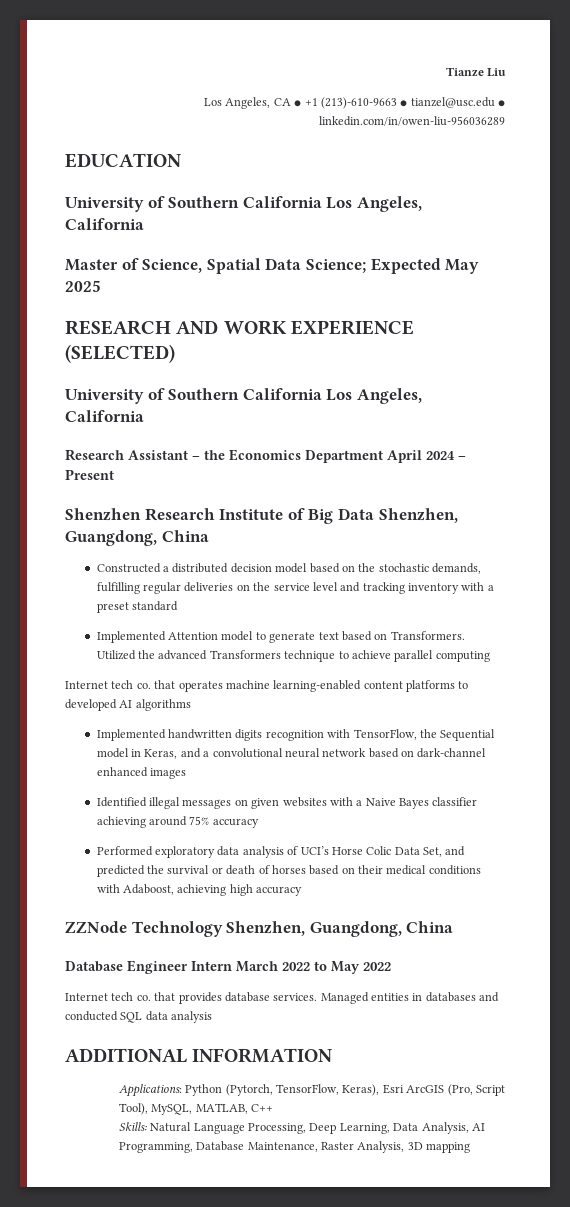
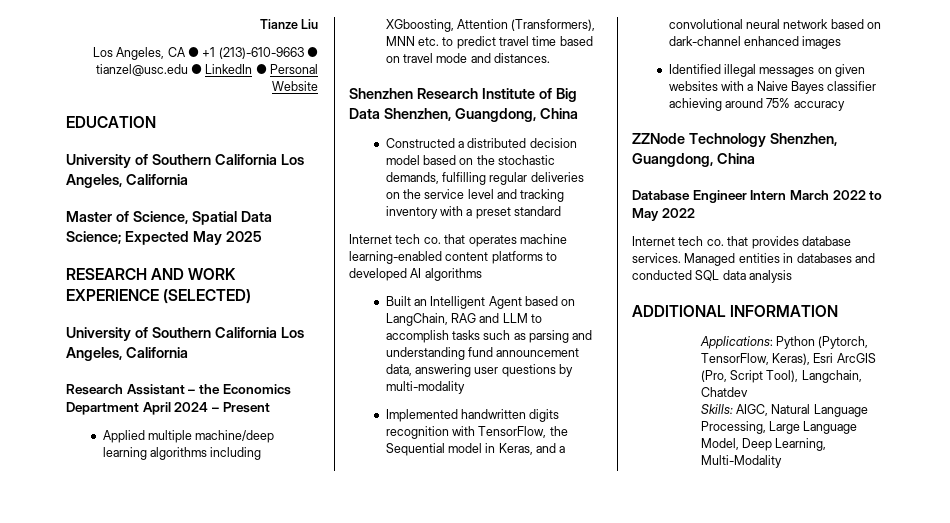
[319,116,505,126] linkedin.com/in/owen-liu-956036289 -> [205,64,318,74] [272,81,318,91] LinkedIn ● Personal Website
(114, 474) none -> [102,430,275,443] [102,447,262,460] [385,19,596,32] [385,36,593,49] [385,53,551,63] // Applied multiple machine/deep learning algorithms including XGboosting, Attention (Transformers), MNN etc. to predict travel time based on travel mode and distances.
[96,631,465,643] [96,650,490,662] // Implemented Attention model to generate text based on Transformers. Utilized the advanced Transformers technique to achieve parallel computing -> (562, 211) none
(191, 705) none -> [385,296,576,309] [385,313,543,326] [385,330,593,343] [385,347,580,360] [385,364,574,377] [385,381,465,394] // Built an Intelligent Agent based on LangChain, RAG and LLM to accomplish tasks such as parsing and understanding fund announcement data, answering user questions by multi-modality
[96,846,466,858] [96,865,481,877] [96,884,303,896] // Performed exploratory data analysis of UCI’s Horse Colic Data Set, and predicted the survival or death of horses based on their medical conditions with Adaboost, achieving high accuracy -> (845, 106) none
[151,1103,273,1115] MySQL, MATLAB, C++ -> [801,370,862,383] [700,387,748,397] Langchain, Chatdev
(147, 1126) none -> [735,404,768,416] AIGC,
[309,1122,485,1134] [118,1141,471,1153] Deep Learning, Data Analysis, AI Programming, Database Maintenance, Raster Analysis, 3D mapping -> [768,421,858,434] [700,438,827,451] [700,455,782,468] Large Language Model, Deep Learning, Multi-Modality

